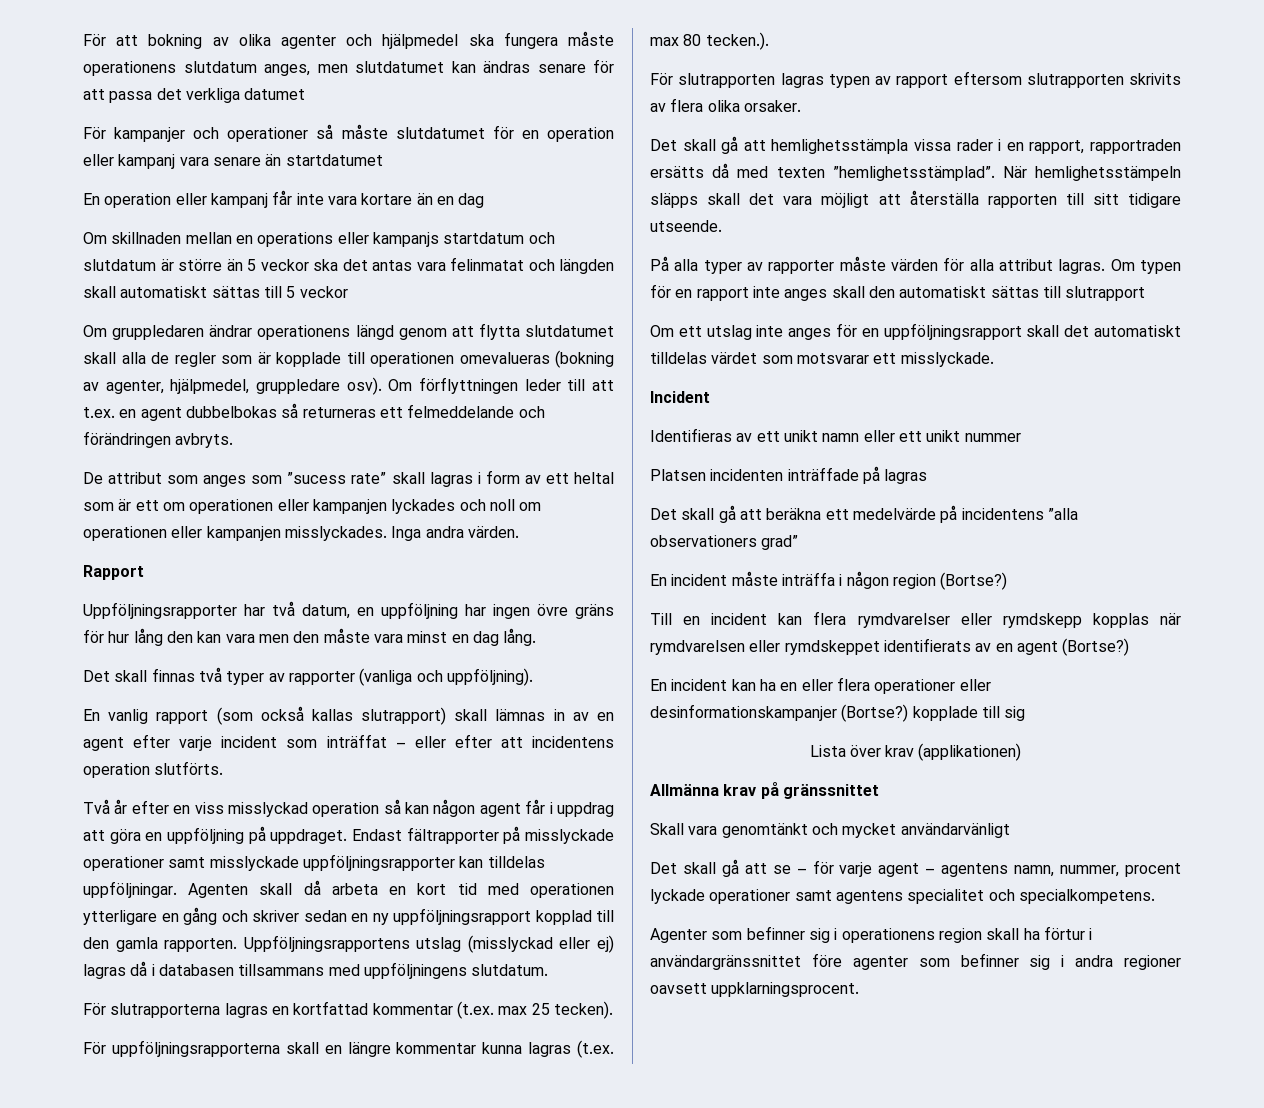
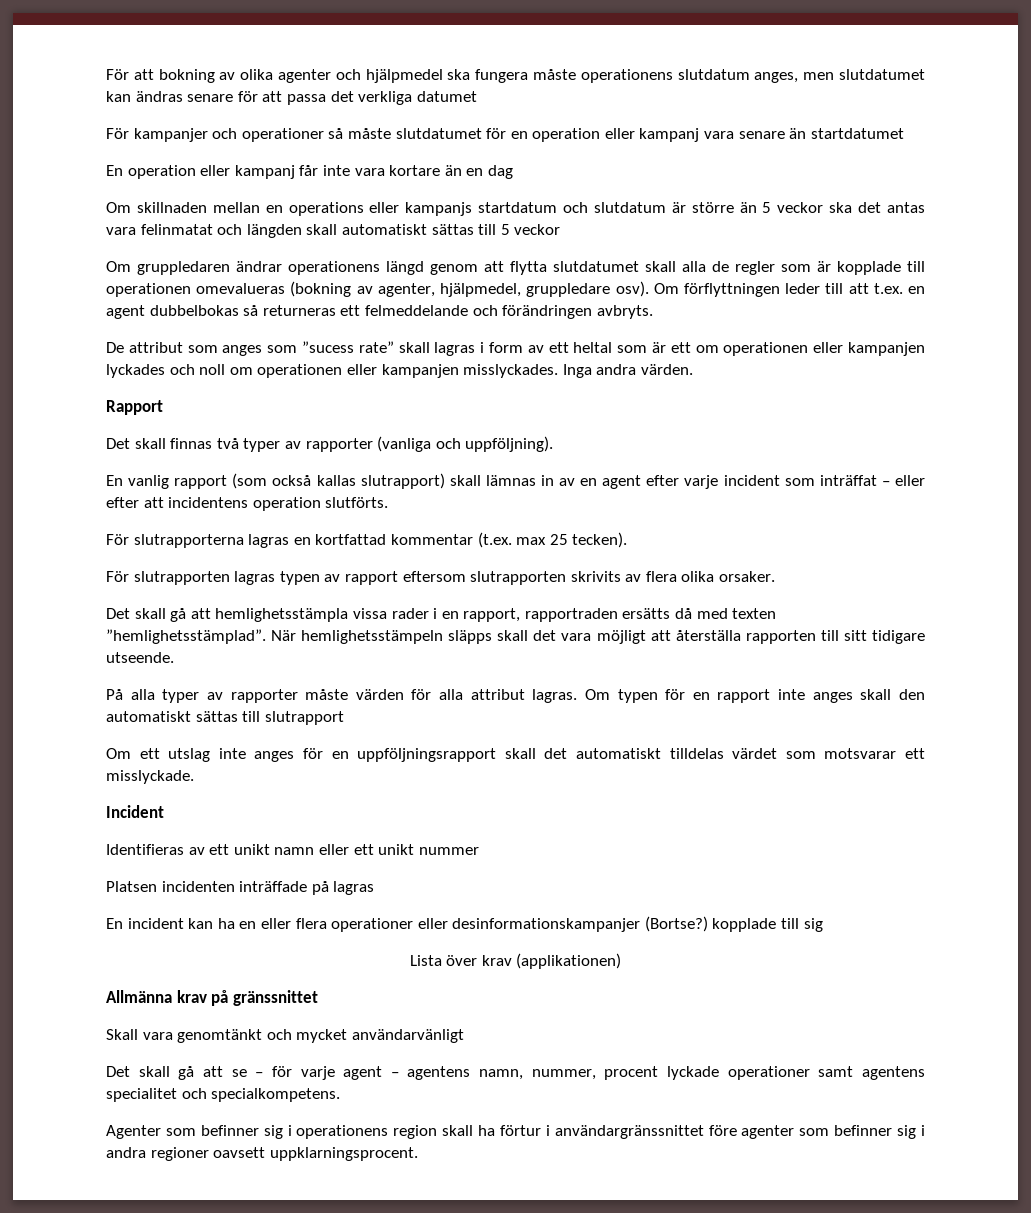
[83,601,614,619] [83,628,537,646] // Uppföljningsrapporter har två datum, en uppföljning har ingen övre gräns för hur lång den kan vara men den måste vara minst en dag lång. -> (163, 407) none
[83,799,615,817] [83,826,614,844] [83,854,545,871] [83,880,614,898] [83,907,614,925] [83,935,614,953] [83,961,549,979] // Två år efter en viss misslyckad operation så kan någon agent får i uppdrag att göra en uppföljning på uppdraget. Endast fältrapporter på misslyckade operationer samt misslyckade uppföljningsrapporter kan tilldelas uppföljningar. Agenten skall då arbeta en kort tid med operationen ytterligare en gång och skriver sedan en ny uppföljningsrapport kopplad till den gamla rapporten. Uppföljningsrapportens utslag (misslyckad eller ej) lagras då i databasen tillsammans med uppföljningens slutdatum. -> (389, 502) none
[83,1040,614,1058] [650,32,769,50] // För uppföljningsrapporterna skall en längre kommentar kunna lagras (t.ex. max 80 tecken.). -> (628, 540) none
[650,505,1078,523] [650,535,799,550] [650,571,1008,590] [650,611,1181,628] [650,638,1130,656] // Det skall gå att beräkna ett medelvärde på incidentens ”alla observationers grad” // En incident måste inträffa i någon region (Bortse?) // Till en incident kan flera rymdvarelser eller rymdskepp kopplas när rymdvarelsen eller rymdskeppet identifierats av en agent (Bortse?) -> (375, 888) none

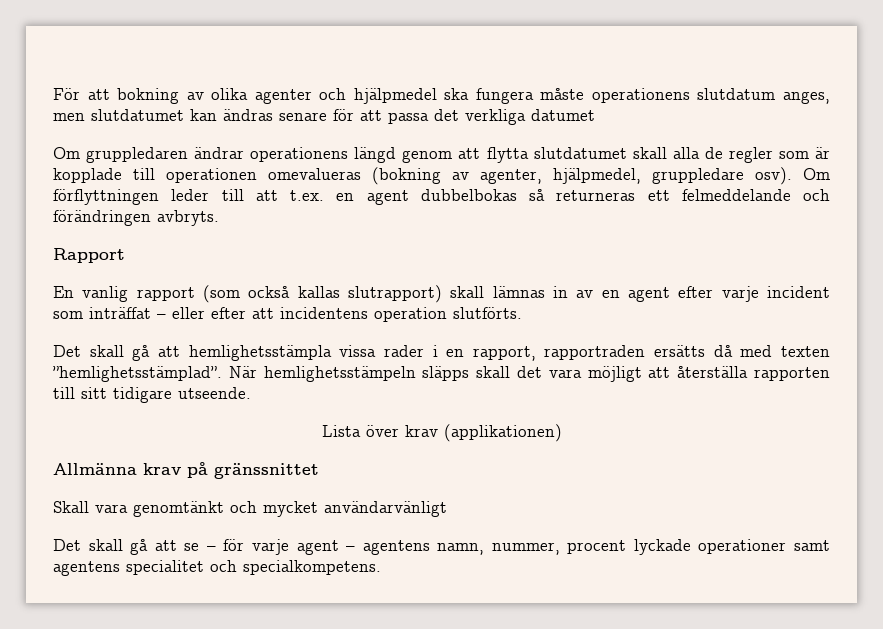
[106,128,904,142] [106,165,513,179] [106,202,925,216] [106,224,561,238] // För kampanjer och operationer så måste slutdatumet för en operation eller kampanj vara senare än startdatumet // En operation eller kampanj får inte vara kortare än en dag // Om skillnaden mellan en operations eller kampanjs startdatum och slutdatum är större än 5 veckor ska det antas vara felinmatat och längden skall automatiskt sättas till 5 veckor -> (595, 115) none
[106,341,925,356] [106,364,693,378] [106,400,163,415] [106,436,554,452] De attribut som anges som ”sucess rate” skall lagras i form av ett heltal som är ett om operationen eller kampanjen lyckades och noll om operationen eller kampanjen misslyckades. Inga andra värden. // Rapport // Det skall finnas två typer av rapporter (vanliga och uppföljning). -> [53,248,125,263] Rapport
[106,532,628,548] [106,571,776,585] // För slutrapporterna lagras en kortfattad kommentar (t.ex. max 25 tecken). // För slutrapporten lagras typen av rapport eftersom slutrapporten skrivits av flera olika orsaker. -> (522, 313) none
[106,689,926,703] [106,711,344,725] [106,748,926,762] [106,770,194,784] [106,805,164,818] [106,844,479,855] [106,881,375,895] [106,916,823,932] // På alla typer av rapporter måste värden för alla attribut lagras. Om typen för en rapport inte anges skall den automatiskt sättas till slutrapport // Om ett utslag inte anges för en uppföljningsrapport skall det automatiskt tilldelas värdet som motsvarar ett misslyckade. // Incident // Identifieras av ett unikt namn eller ett unikt nummer // Platsen incidenten inträffade på lagras // En incident kan ha en eller flera operationer eller desinformationskampanjer (Bortse?) kopplade till sig -> (251, 393) none
[106,1125,925,1139] [106,1147,418,1161] // Agenter som befinner sig i operationens region skall ha förtur i användargränssnittet före agenter som befinner sig i andra regioner oavsett uppklarningsprocent. -> (381, 567) none

